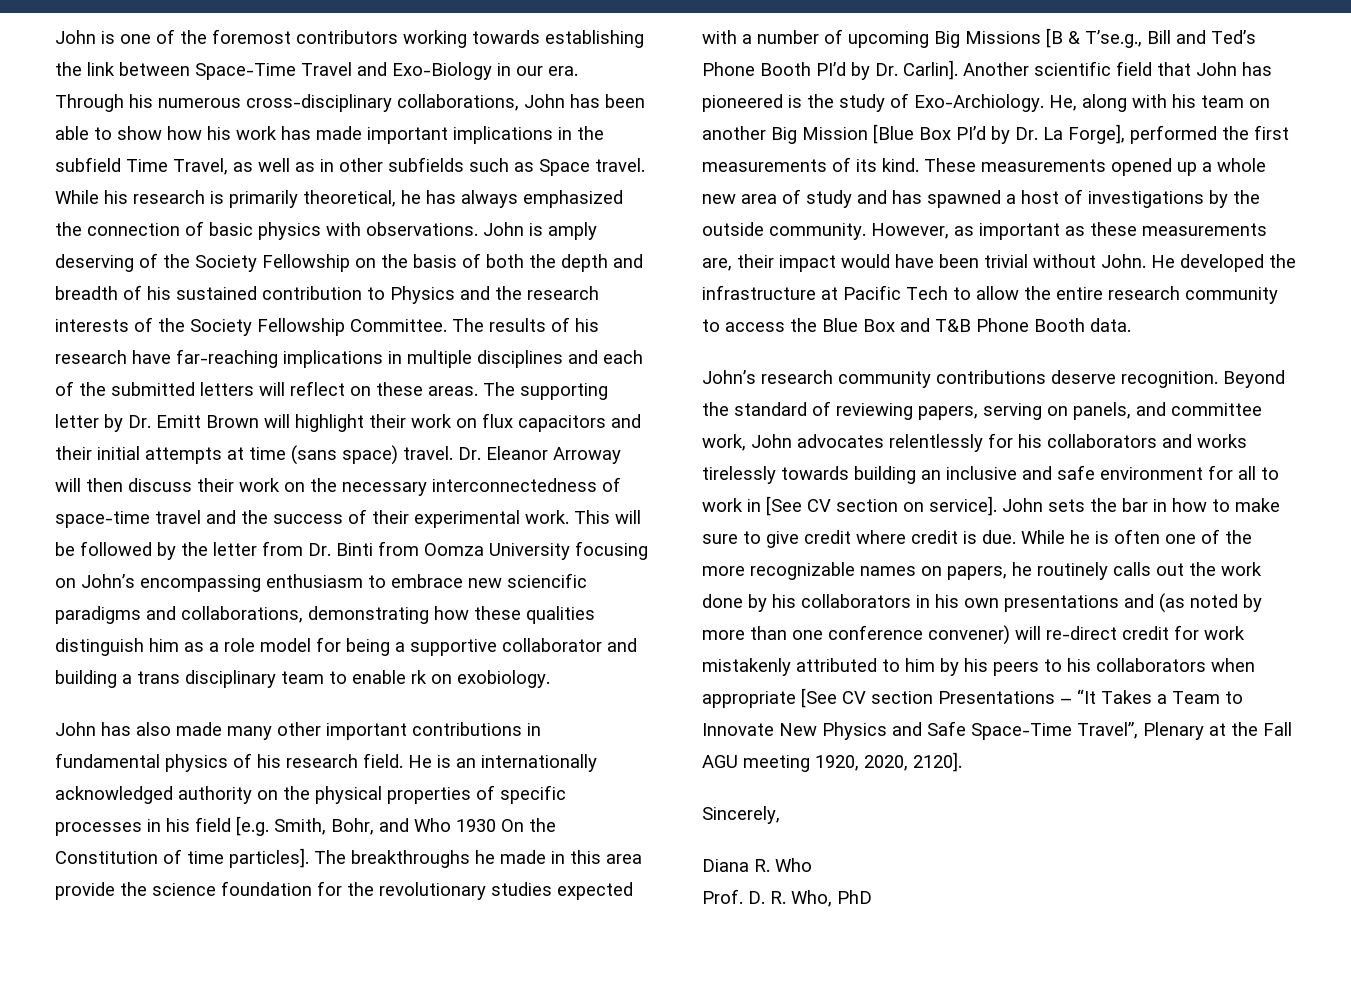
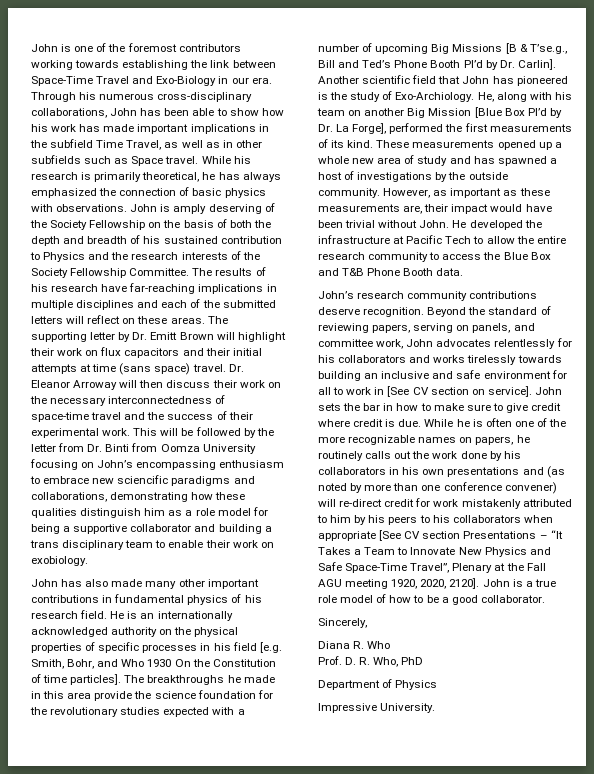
[411,670,427,684] rk -> [205,540,258,548] their work
(962, 762) none -> [482,579,556,587] [318,594,545,605] John is a true role model of how to be a good collaborator.
(872, 897) none -> [318,679,438,690] [318,703,436,713] // Department of Physics // Impressive University.

